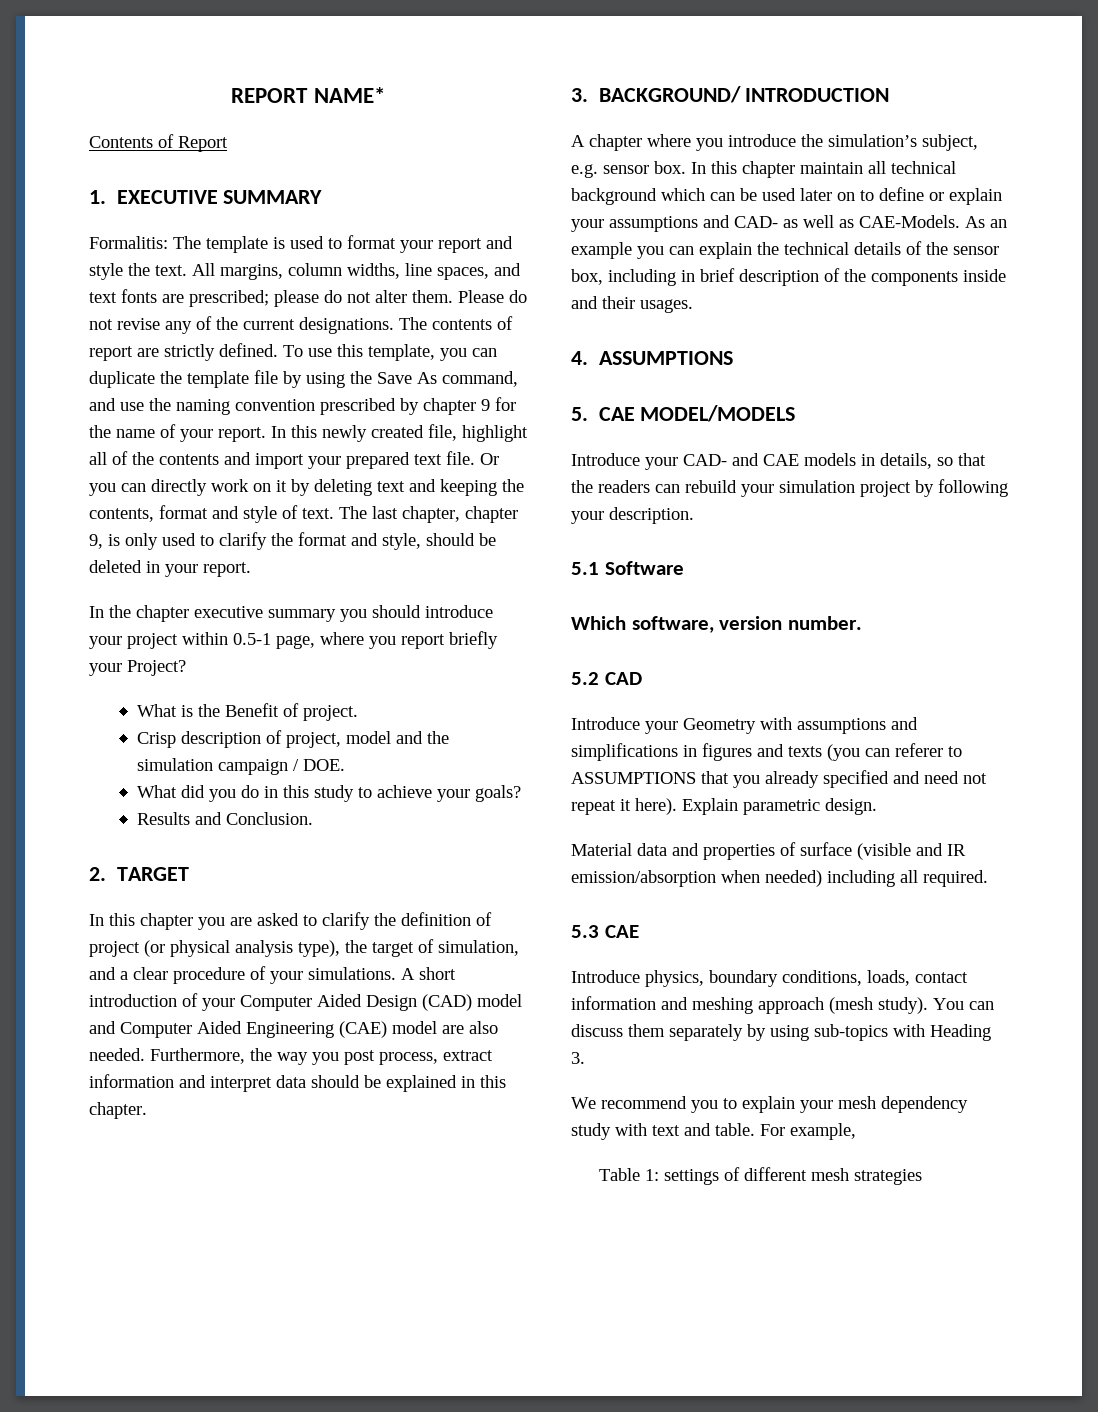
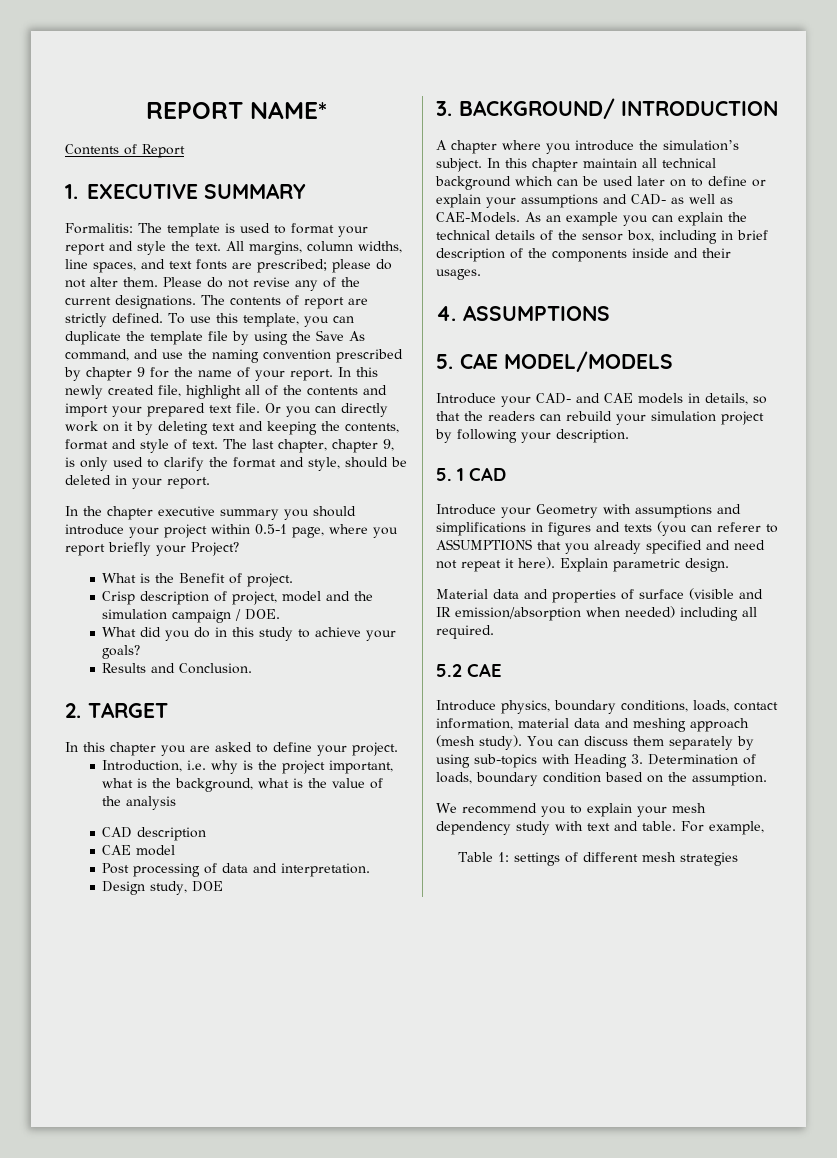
[322,912,492,930] [89,939,519,957] [89,966,456,984] [89,993,522,1011] [89,1021,498,1038] [89,1048,493,1065] [89,1074,506,1092] [89,1102,147,1119] clarify the definition of project (or physical analysis type), the target of simulation, and a clear procedure of your simulations. A short introduction of your Computer Aided Design (CAD) model and Computer Aided Engineering (CAE) model are also needed. Furthermore, the way you post process, extract information and interpret data should be explained in this chapter. -> [273,742,398,756] [102,760,394,774] [102,778,384,792] [102,796,177,810] [102,827,207,841] [102,845,176,856] [102,863,371,877] [102,881,224,895] define your project. // Introduction, i.e. why is the project important, what is the background, what is the value of the analysis // CAD description // CAE model // Post processing of data and interpretation. // Design study, DOE
[922,134,978,151] [571,161,686,178] subject, e.g. sensor box. -> [436,158,482,172] subject.
[571,561,684,575] [571,616,862,633] [571,672,599,685] 5.1 Software // Which software, version number. // 5.2 -> [436,468,464,481] 5. 1
[571,925,599,938] 5.3 -> [436,664,462,677] 5.2
[571,996,656,1010] information -> [436,718,600,730] information, material data
(585, 1058) none -> [648,754,756,765] [436,772,767,786] Determination of loads, boundary condition based on the assumption.

